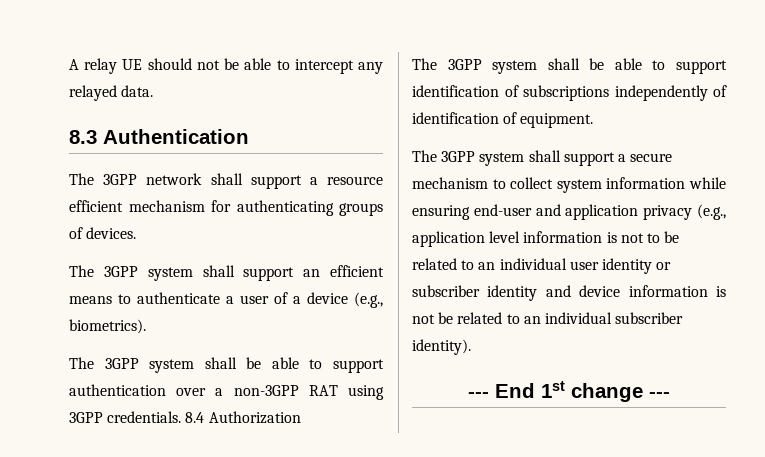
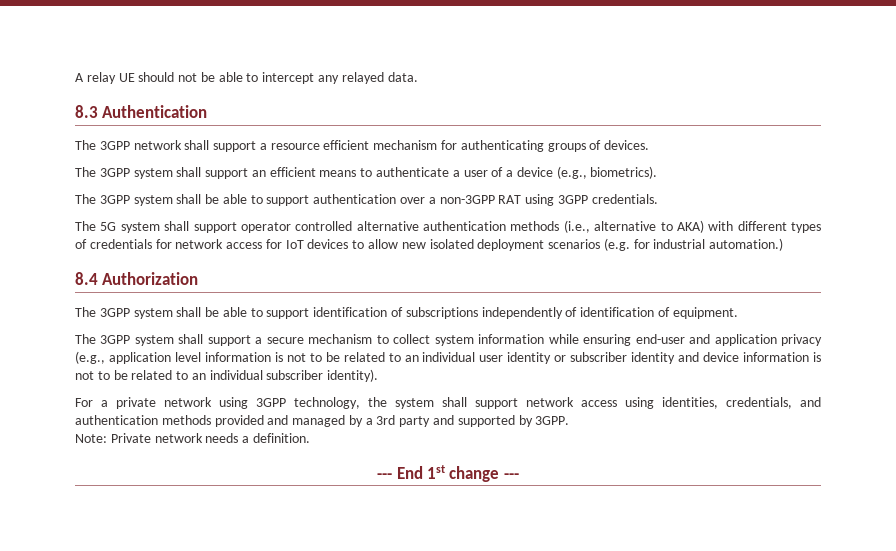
(182, 417) none -> [75,220,821,233] [75,238,784,251] // The 5G system shall support operator controlled alternative authentication methods (i.e., alternative to AKA) with different types of credentials for network access for IoT devices to allow new isolated deployment scenarios (e.g. for industrial automation.) //
(435, 319) none -> [97,371,110,380] to
(471, 347) none -> [75,397,821,409] [75,415,570,427] [75,433,310,443] // For a private network using 3GPP technology, the system shall support network access using identities, credentials, and authentication methods provided and managed by a 3rd party and supported by 3GPP. // Note: Private network needs a definition.

